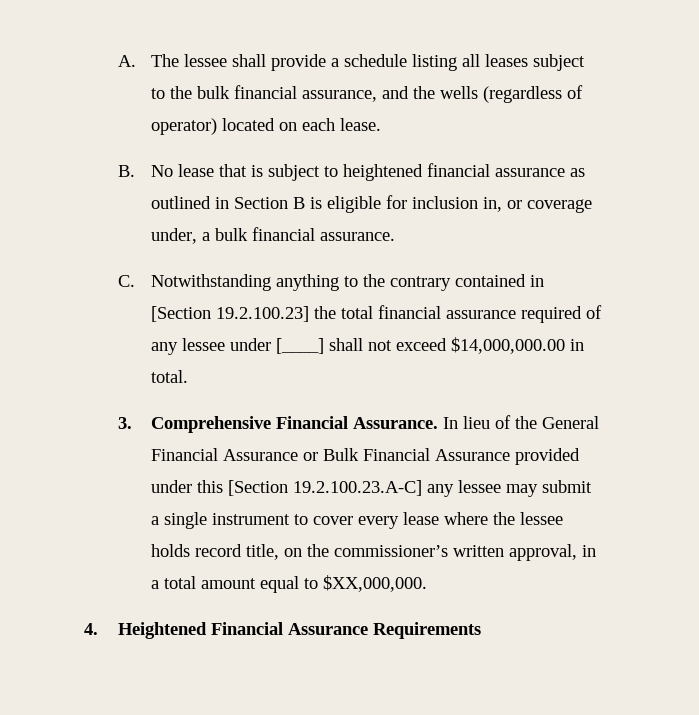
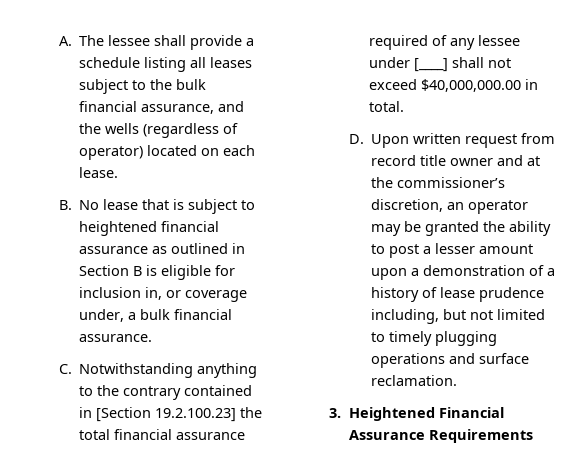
[451,337,566,354] $14,000,000.00 -> [420,79,521,92] $40,000,000.00
[117,415,600,433] [151,448,581,465] [151,480,593,497] [151,512,564,529] [151,544,597,561] [151,575,428,593] [83,623,98,635] 3. Comprehensive Financial Assurance. In lieu of the General Financial Assurance or Bulk Financial Assurance provided under this [Section 19.2.100.23.A-C] any lessee may submit a single instrument to cover every lease where the lessee holds record title, on the commissioner’s written approval, in a total amount equal to $XX,000,000. // 4. -> [348,133,555,148] [370,155,540,166] [370,177,505,188] [370,199,528,214] [370,221,551,236] [370,243,533,258] [370,265,555,280] [370,287,544,302] [370,309,545,324] [370,331,497,346] [370,353,529,368] [370,375,457,386] [329,408,342,418] D. Upon written request from record title owner and at the commissioner’s discretion, an operator may be granted the ability to post a lesser amount upon a demonstration of a history of lease prudence including, but not limited to timely plugging operations and surface reclamation. // 3.

